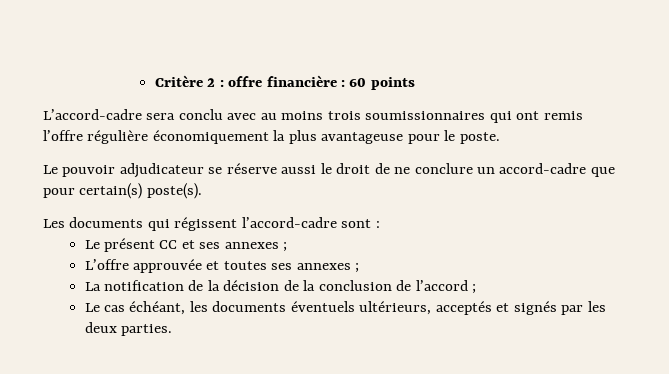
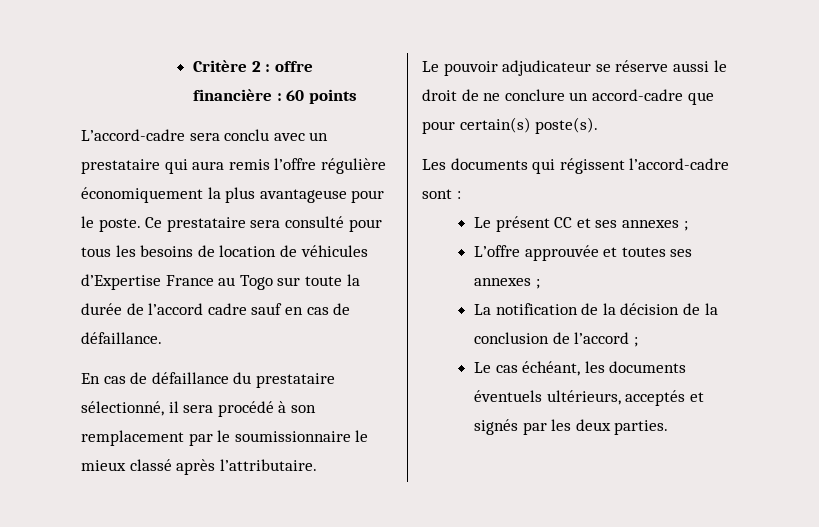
[260,111,540,123] au moins trois soumissionnaires qui ont -> [309,132,329,141] [81,159,225,174] un prestataire qui aura
(500, 138) none -> [145,216,382,232] [81,245,368,257] [81,274,360,290] [81,303,351,315] [81,332,162,344] [81,372,335,388] [81,401,316,417] [81,430,369,446] [81,459,317,475] Ce prestataire sera consulté pour tous les besoins de location de véhicules d’Expertise France au Togo sur toute la durée de l’accord cadre sauf en cas de défaillance. // En cas de défaillance du prestataire sélectionné, il sera procédé à son remplacement par le soumissionnaire le mieux classé après l’attributaire.

